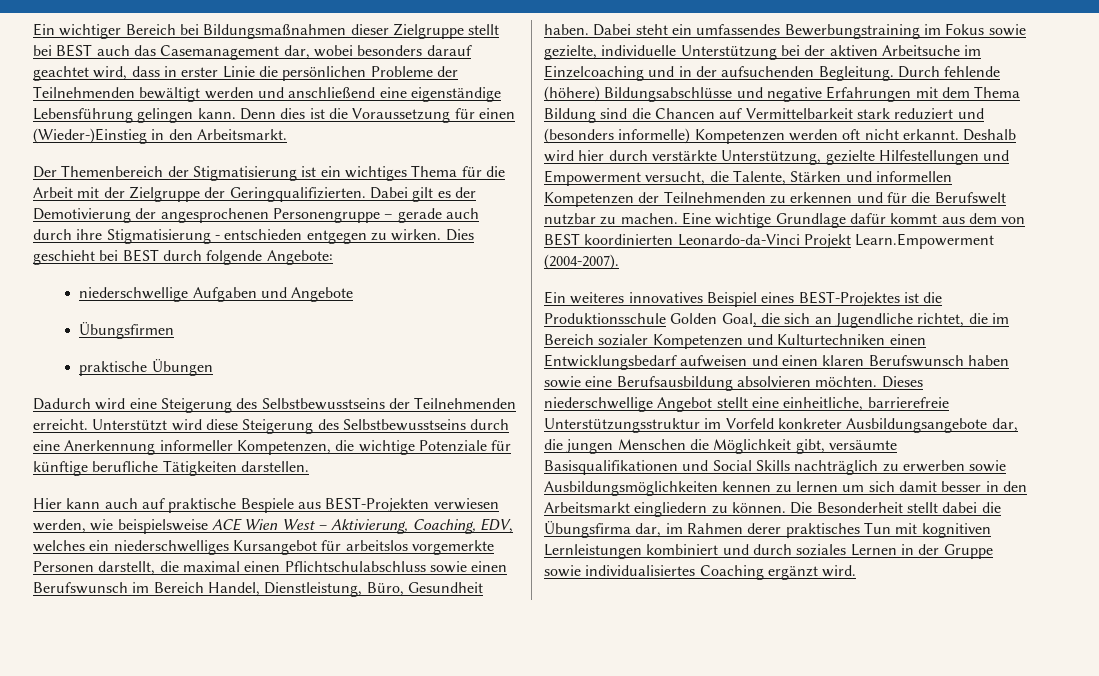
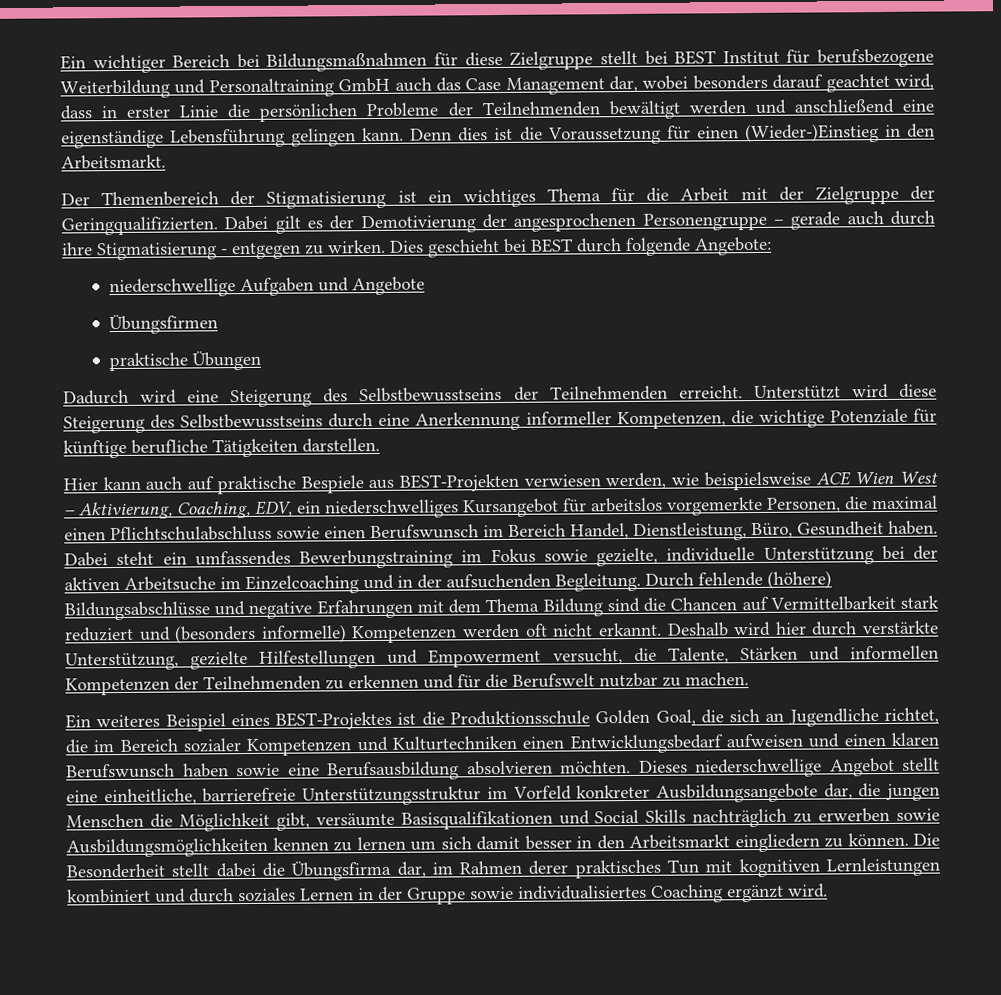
[350,24,389,35] dieser -> [434,51,503,67] für diese
[96,45,280,60] auch das Casemanagement -> [722,48,935,68] [60,77,605,99] Institut für berufsbezogene Weiterbildung und Personaltraining GmbH auch das Case Management
[224,229,303,240] entschieden -> (228, 251) none
[33,540,85,552] welches -> (293, 508) none
[33,561,156,575] Personen darstellt, -> [767,497,841,513] Personen,
[681,212,1026,228] [544,233,995,249] [544,254,619,270] Eine wichtige Grundlage dafür kommt aus dem von BEST koordinierten Leonardo-da-Vinci Projekt Learn.Empowerment (2004-2007). -> (749, 679) none
[628,292,703,303] innovatives -> (161, 721) none

